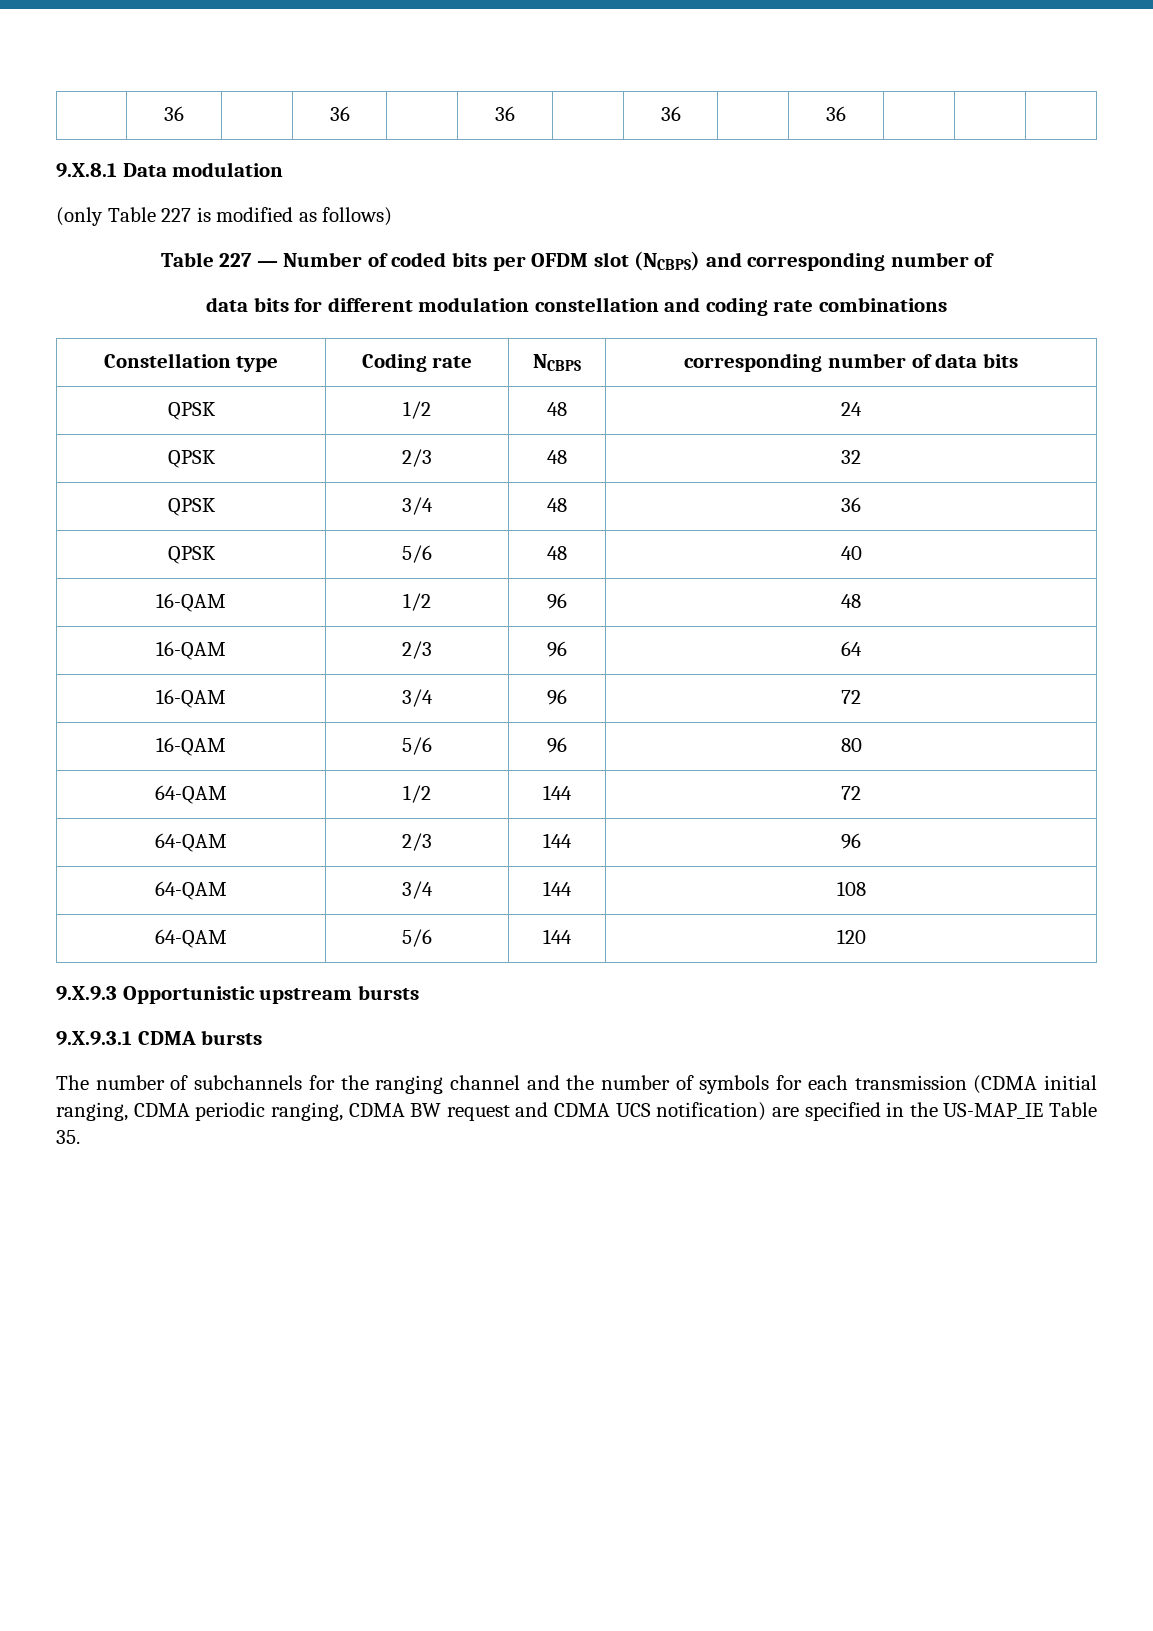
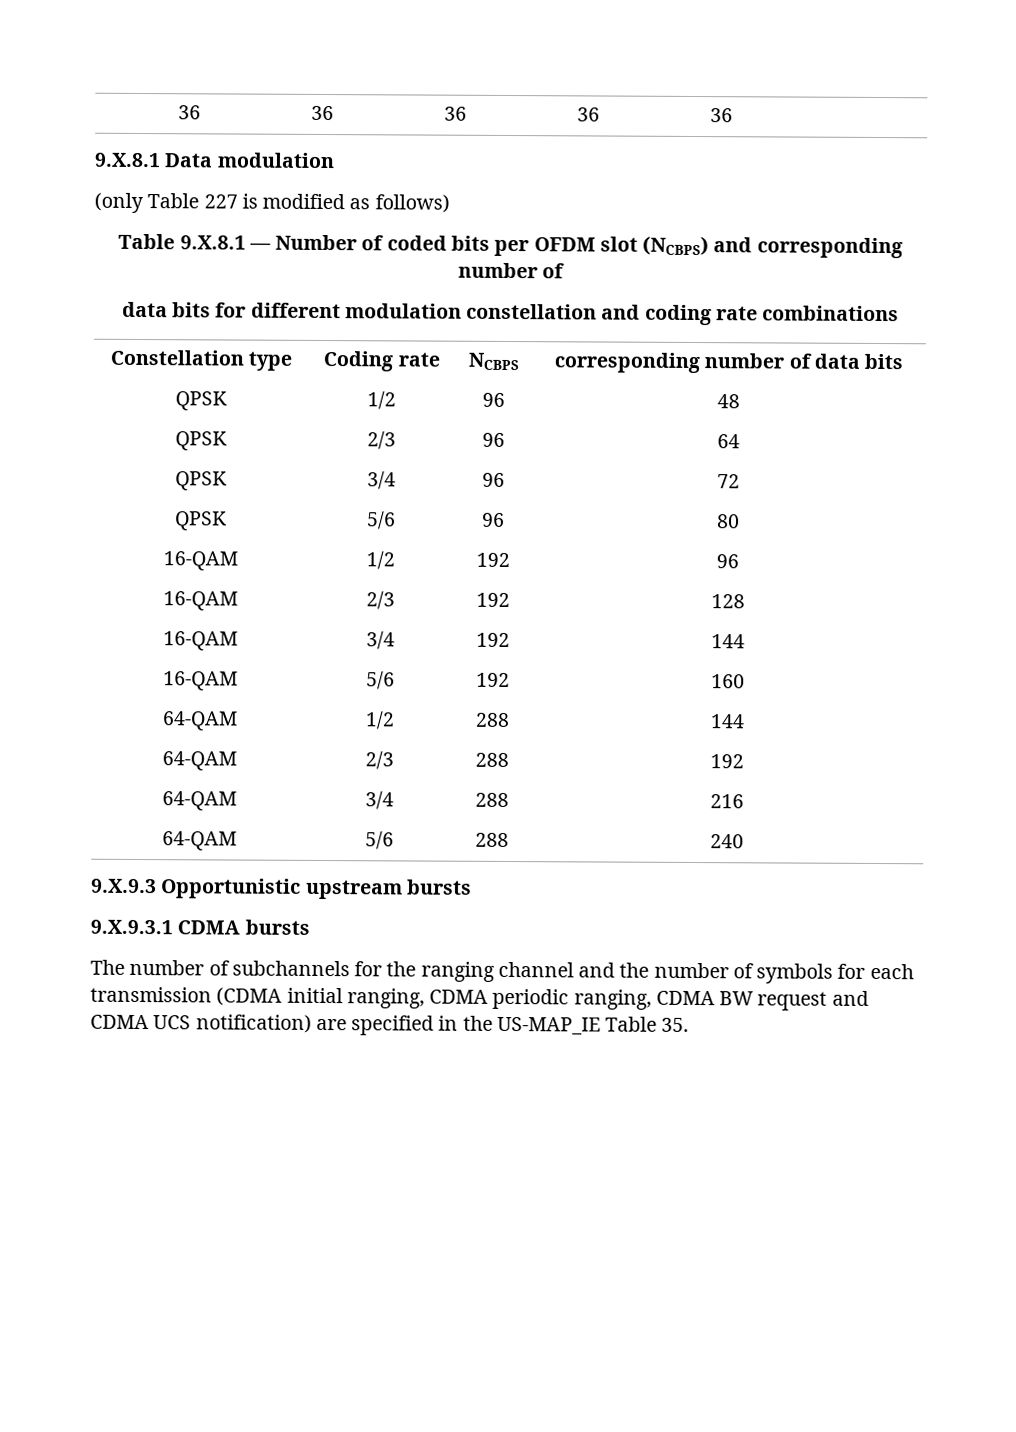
[219,253,253,267] 227 -> [179,235,246,250] 9.X.8.1
[547,402,567,416] [841,402,862,416] [167,450,216,468] [402,449,432,467] [547,450,567,464] [841,450,861,464] [167,498,216,516] [402,497,433,515] [547,498,567,512] [841,497,861,512] [167,546,216,564] [402,545,432,563] [547,546,567,560] [840,546,862,560] [156,593,226,612] [403,593,431,611] | 48 | 24 // QPSK | 2/3 | 48 | 32 // QPSK | 3/4 | 48 | 36 // QPSK | 5/6 | 48 | 40 // 16-QAM | 1/2 -> (396, 400) none
[156,641,226,660] 16-QAM -> [175,431,227,451] QPSK
[156,689,226,708] 16-QAM -> [175,471,227,491] QPSK
[156,737,226,756] 16-QAM -> [175,511,227,531] QPSK
(862, 745) none -> [162,551,238,571] [366,551,395,570] [475,552,510,568] [716,554,740,569] [162,591,238,611] [366,591,395,610] [475,592,510,608] [710,594,745,609] [162,631,238,651] [366,631,395,650] [475,632,510,648] [710,634,745,649] [162,671,238,691] [366,671,395,690] [475,672,510,688] [710,674,745,689] // 16-QAM | 1/2 | 192 | 96 // 16-QAM | 2/3 | 192 | 128 // 16-QAM | 3/4 | 192 | 144 // 16-QAM | 5/6 | 192 | 160
[543,785,572,800] [841,786,861,800] | 144 | 72 -> [474,712,510,728] [709,714,745,729] | 288 | 144
[543,833,572,848] [841,833,861,849] 144 | 96 -> [474,752,509,768] [709,754,744,769] 288 | 192
[543,881,572,896] [836,881,866,896] 144 | 108 -> [474,792,509,808] [709,794,744,809] 288 | 216
[543,929,572,944] [836,929,866,944] 144 | 120 -> [474,832,509,848] [709,834,744,849] 288 | 240

